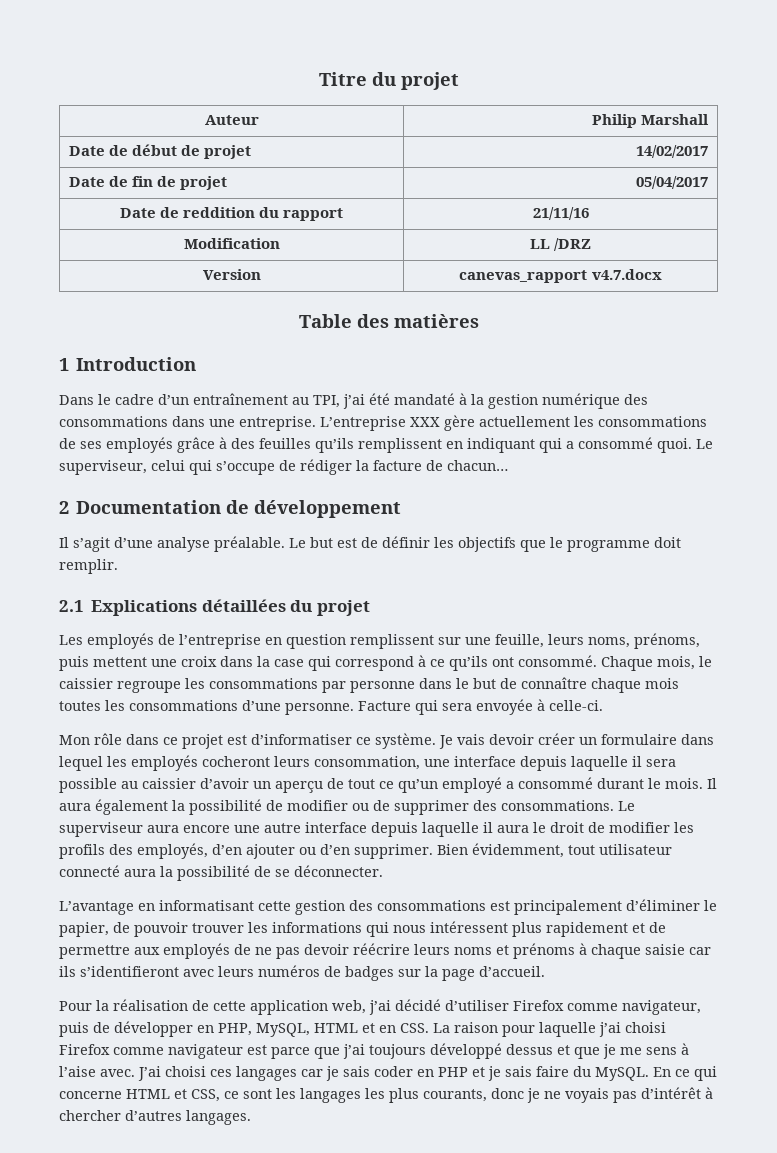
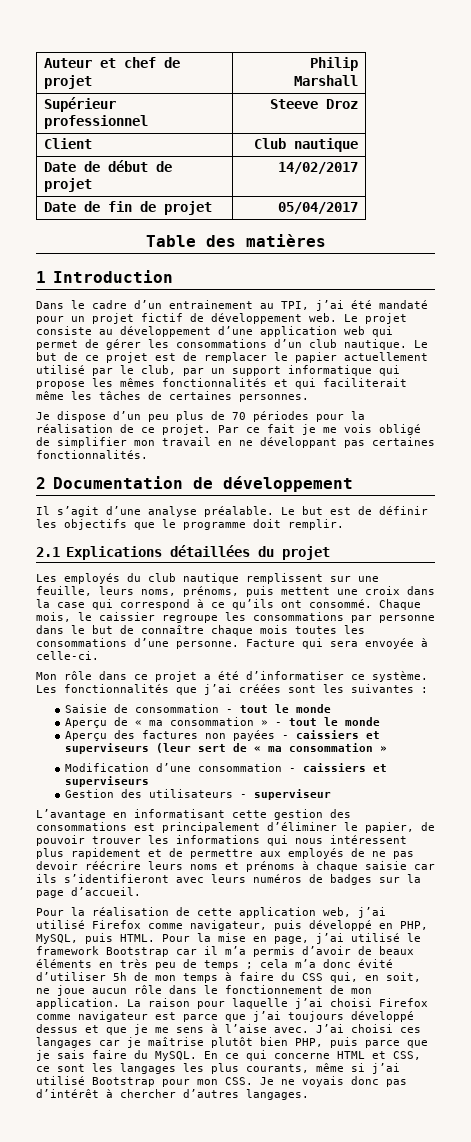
[318,72,459,90] [204,115,259,125] Titre du projet // Auteur -> [44,57,181,68] [44,75,93,89] Auteur et chef de projet
(709, 119) none -> [44,97,117,112] [44,115,149,129] [269,99,358,109] [44,138,93,149] [253,138,358,152] // Supérieur professionnel | Steeve Droz // Client | Club nautique
[119,207,344,221] [532,207,589,220] [183,238,280,249] [529,238,592,251] [202,269,261,280] [459,269,662,283] // Date de reddition du rapport | 21/11/16 // Modification | LL /DRZ // Version | canevas_rapport v4.7.docx -> (358, 208) none
[193,393,288,405] entraînement -> [169,300,253,309] entrainement
[459,393,648,409] [59,415,707,431] [59,437,713,453] [59,459,508,475] à la gestion numérique des consommations dans une entreprise. L’entreprise XXX gère actuellement les consommations de ses employés grâce à des feuilles qu’ils remplissent en indiquant qui a consommé quoi. Le superviseur, celui qui s’occupe de rédiger la facture de chacun… -> [36,313,407,324] [36,326,393,337] [36,339,428,350] [36,352,428,363] [36,365,400,376] [36,378,407,389] [36,391,309,402] [36,411,365,422] [36,424,421,435] [36,437,435,448] [36,450,148,459] pour un projet fictif de développement web. Le projet consiste au développement d’une application web qui permet de gérer les consommations d’un club nautique. Le but de ce projet est de remplacer le papier actuellement utilisé par le club, par un support informatique qui propose les mêmes fonctionnalités et qui faciliterait même les tâches de certaines personnes. // Je dispose d’un peu plus de 70 périodes pour la réalisation de ce projet. Par ce fait je me vois obligé de simplifier mon travail en ne développant pas certaines fonctionnalités.
[158,634,346,649] de l’entreprise en question -> [127,573,239,584] du club nautique
[227,735,247,745] est -> [204,671,239,680] a été
[439,733,714,749] [59,755,676,771] [59,777,717,793] [59,799,635,815] [59,822,694,837] [59,843,672,859] [59,865,383,881] Je vais devoir créer un formulaire dans lequel les employés cocheront leurs consommation, une interface depuis laquelle il sera possible au caissier d’avoir un aperçu de tout ce qu’un employé a consommé durant le mois. Il aura également la possibilité de modifier ou de supprimer des consommations. Le superviseur aura encore une autre interface depuis laquelle il aura le droit de modifier les profils des employés, d’en ajouter ou d’en supprimer. Bien évidemment, tout utilisateur connecté aura la possibilité de se déconnecter. -> [36,684,428,695] [65,704,332,713] [65,717,381,728] [65,730,381,741] [65,743,388,754] [65,763,388,772] [65,776,150,787] [65,789,332,800] Les fonctionnalités que j’ai créées sont les suivantes : // Saisie de consommation - tout le monde // Aperçu de « ma consommation » - tout le monde // Aperçu des factures non payées - caissiers et superviseurs (leur sert de « ma consommation » // Modification d’une consommation - caissiers et superviseurs // Gestion des utilisateurs - superviseur
[395,999,509,1011] décidé d’utiliser -> [36,920,85,929] utilisé
[93,1021,193,1037] de développer -> [309,920,372,931] développé
[314,1023,429,1033] HTML et en CSS. -> [85,933,421,944] [36,946,414,957] [36,959,393,970] [36,972,421,983] [36,985,372,996] [36,998,120,1009] puis HTML. Pour la mise en page, j’ai utilisé le framework Bootstrap car il m’a permis d’avoir de beaux éléments en très peu de temps ; cela m’a donc évité d’utiliser 5h de mon temps à faire du CSS qui, en soit, ne joue aucun rôle dans le fonctionnement de mon application.
[343,1066,485,1077] sais coder en PHP et -> [148,1037,428,1048] maîtrise plutôt bien PHP, puis parce que
[491,1088,540,1103] donc je -> [316,1063,400,1074] [36,1076,274,1087] même si j’ai utilisé Bootstrap pour mon CSS. Je
(609, 1095) none -> [351,1076,379,1085] donc

